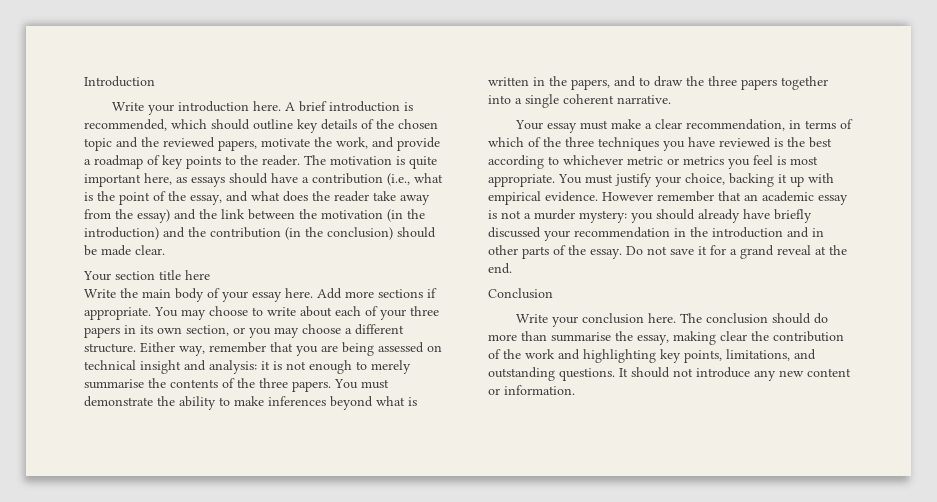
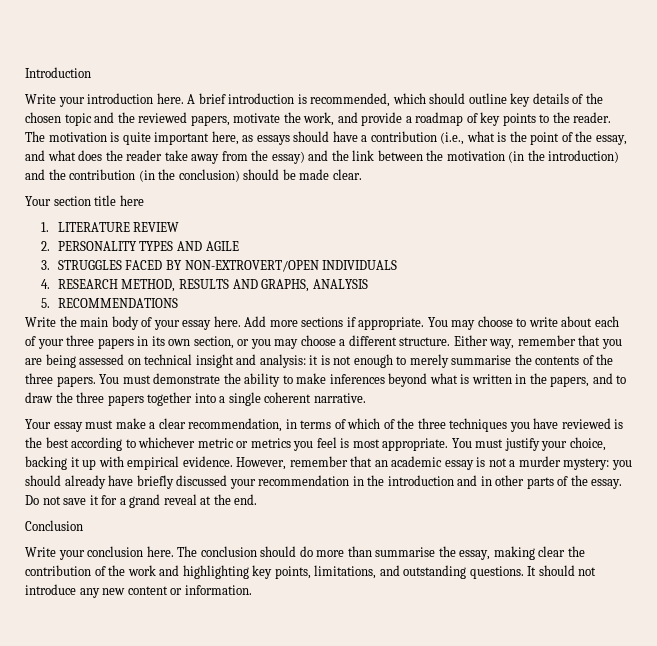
(210, 275) none -> [41,222,180,232] [41,241,239,251] [41,260,398,272] [41,279,368,292] [41,298,178,308] // 1. LITERATURE REVIEW // 2. PERSONALITY TYPES AND AGILE // 3. STRUGGLES FACED BY NON-EXTROVERT/OPEN INDIVIDUALS // 4. RESEARCH METHOD, RESULTS AND GRAPHS, ANALYSIS // 5. RECOMMENDATIONS
[602,192,653,201] However -> [236,457,287,470] However,

